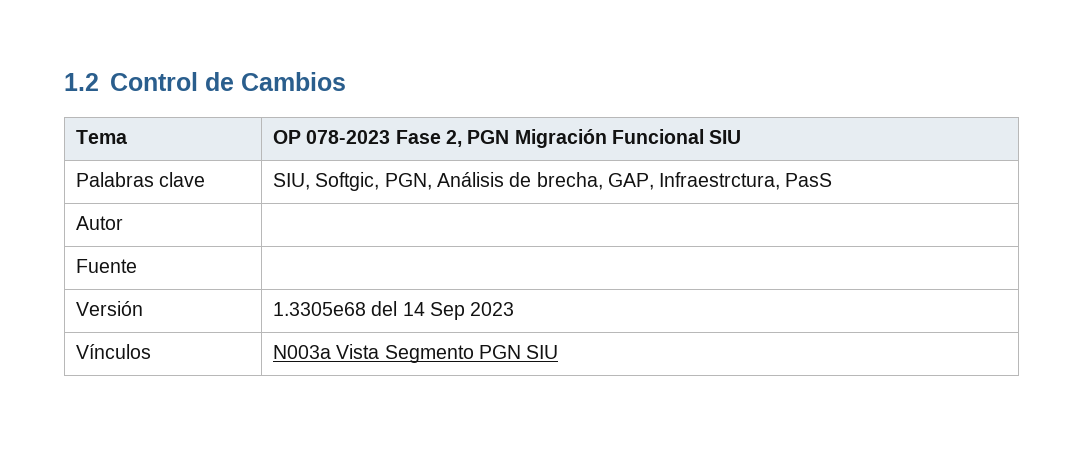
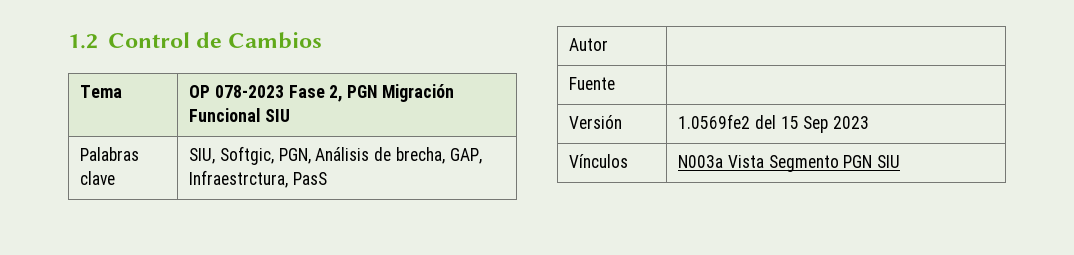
[273,301,425,316] 1.3305e68 del 14 -> [678,114,799,129] 1.0569fe2 del 15

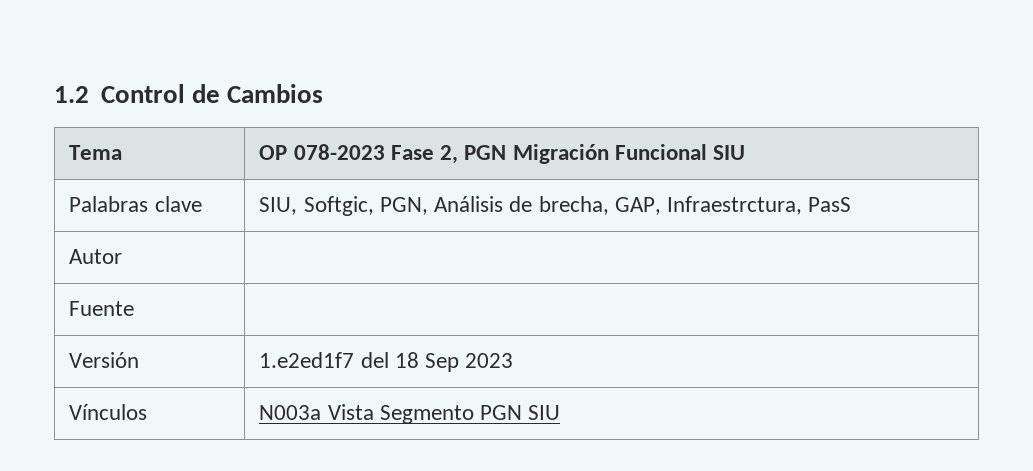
[678,114,799,129] 1.0569fe2 del 15 -> [259,352,419,368] 1.e2ed1f7 del 18

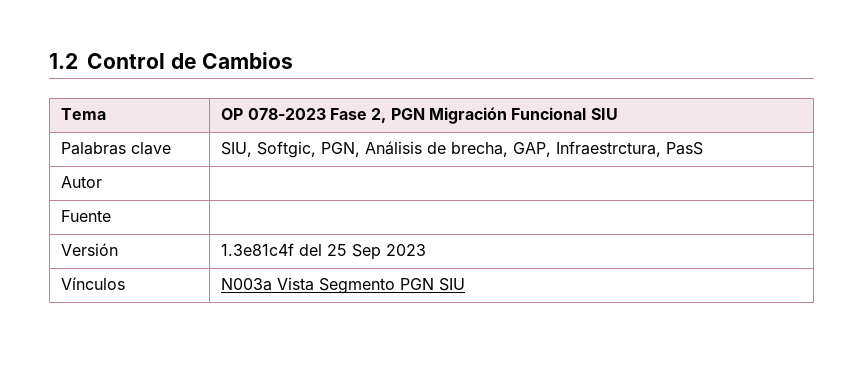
[259,352,419,368] 1.e2ed1f7 del 18 -> [221,243,348,256] 1.3e81c4f del 25

